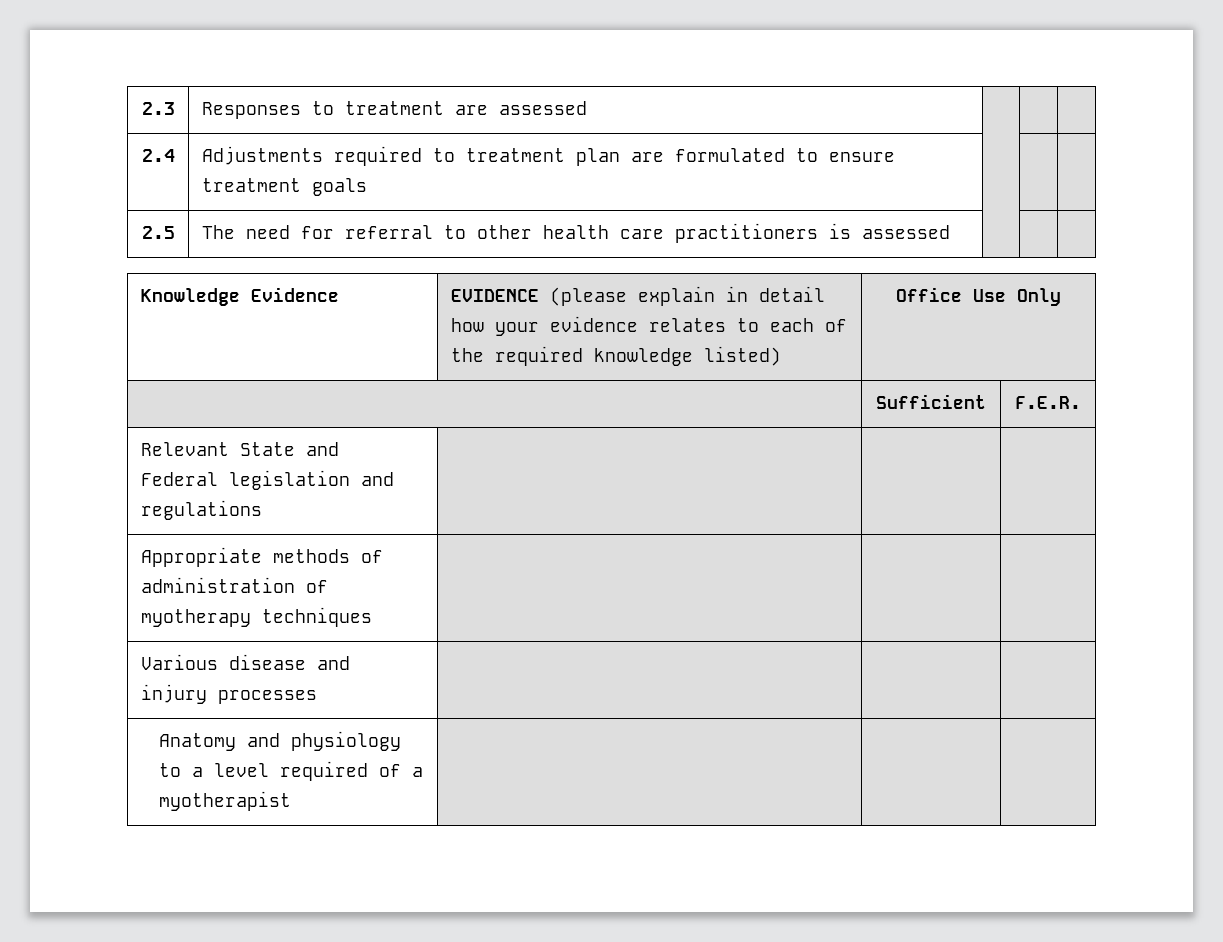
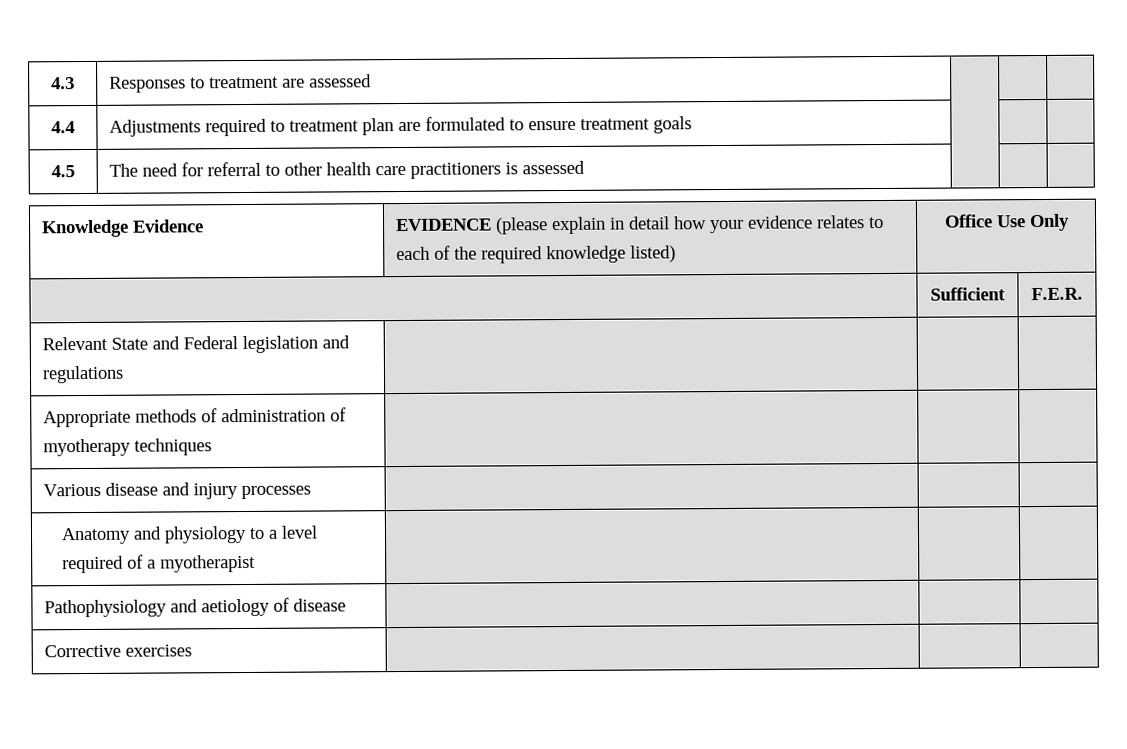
[141,102,175,115] 2.3 -> [51,77,75,90] 4.3
[141,149,175,162] 2.4 -> [51,121,75,134] 4.4
[141,226,175,239] 2.5 -> [51,165,75,178] 4.5
(292, 801) none -> [43,597,346,618] [43,644,192,658] // Pathophysiology and aetiology of disease | | | // Corrective exercises | | |

